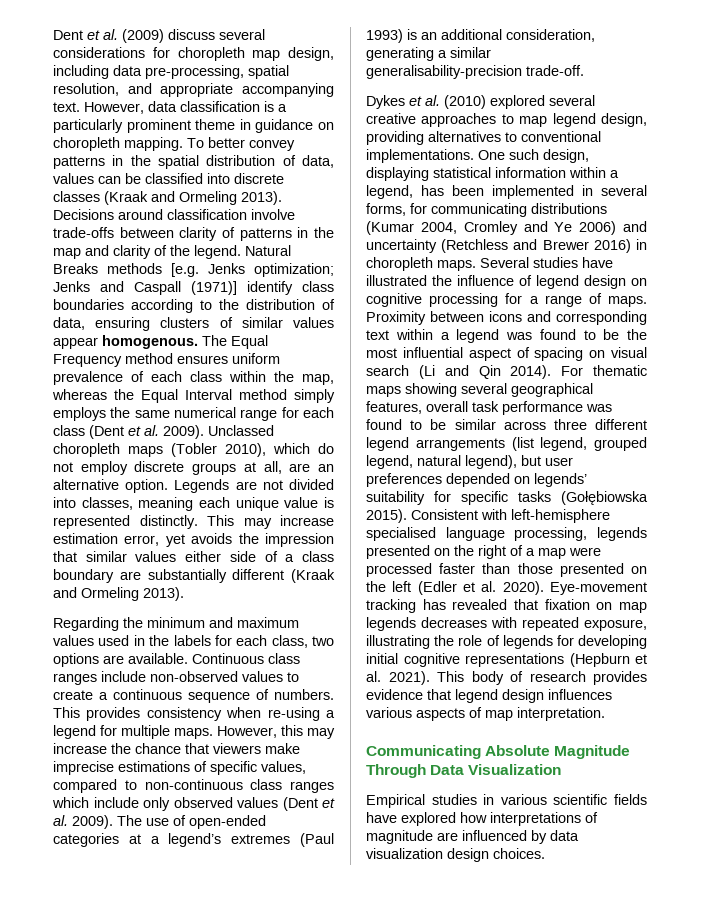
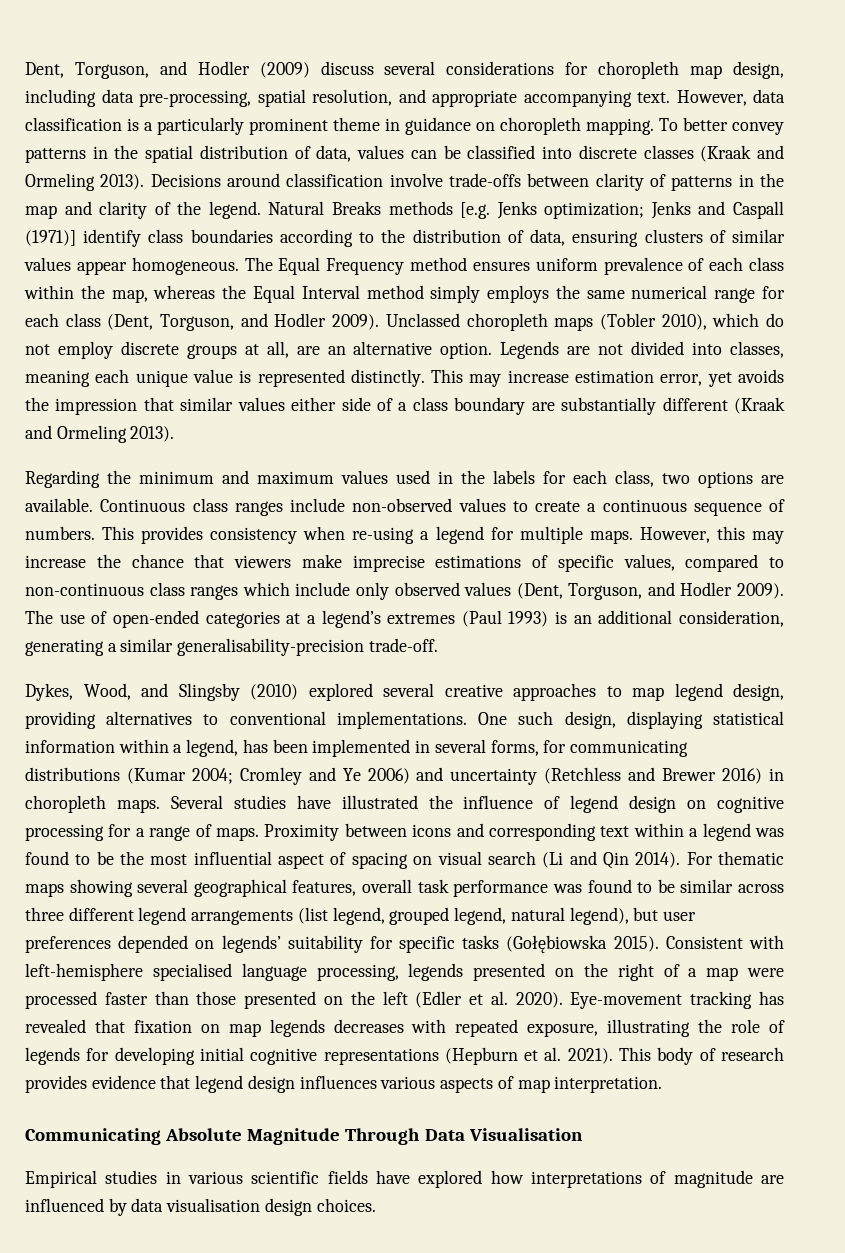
[53,29,118,40] Dent et al. -> [25,61,250,79] Dent, Torguson, and Hodler
[102,335,198,349] homogenous. -> [131,257,239,275] homogeneous.
[89,425,159,439] (Dent et al. -> [107,313,327,331] (Dent, Torguson, and Hodler
[282,797,335,811] [53,815,68,826] (Dent et al. -> [516,582,733,600] (Dent, Torguson, and Hodler
[366,95,440,109] Dykes et al. -> [25,683,240,701] Dykes, Wood, and Slingsby
[420,222,457,234] 2004, -> [191,768,233,784] 2004;
[468,764,562,775] Visualization -> [468,1128,583,1141] Visualisation
[366,848,443,859] visualization -> [166,1198,261,1212] visualisation

